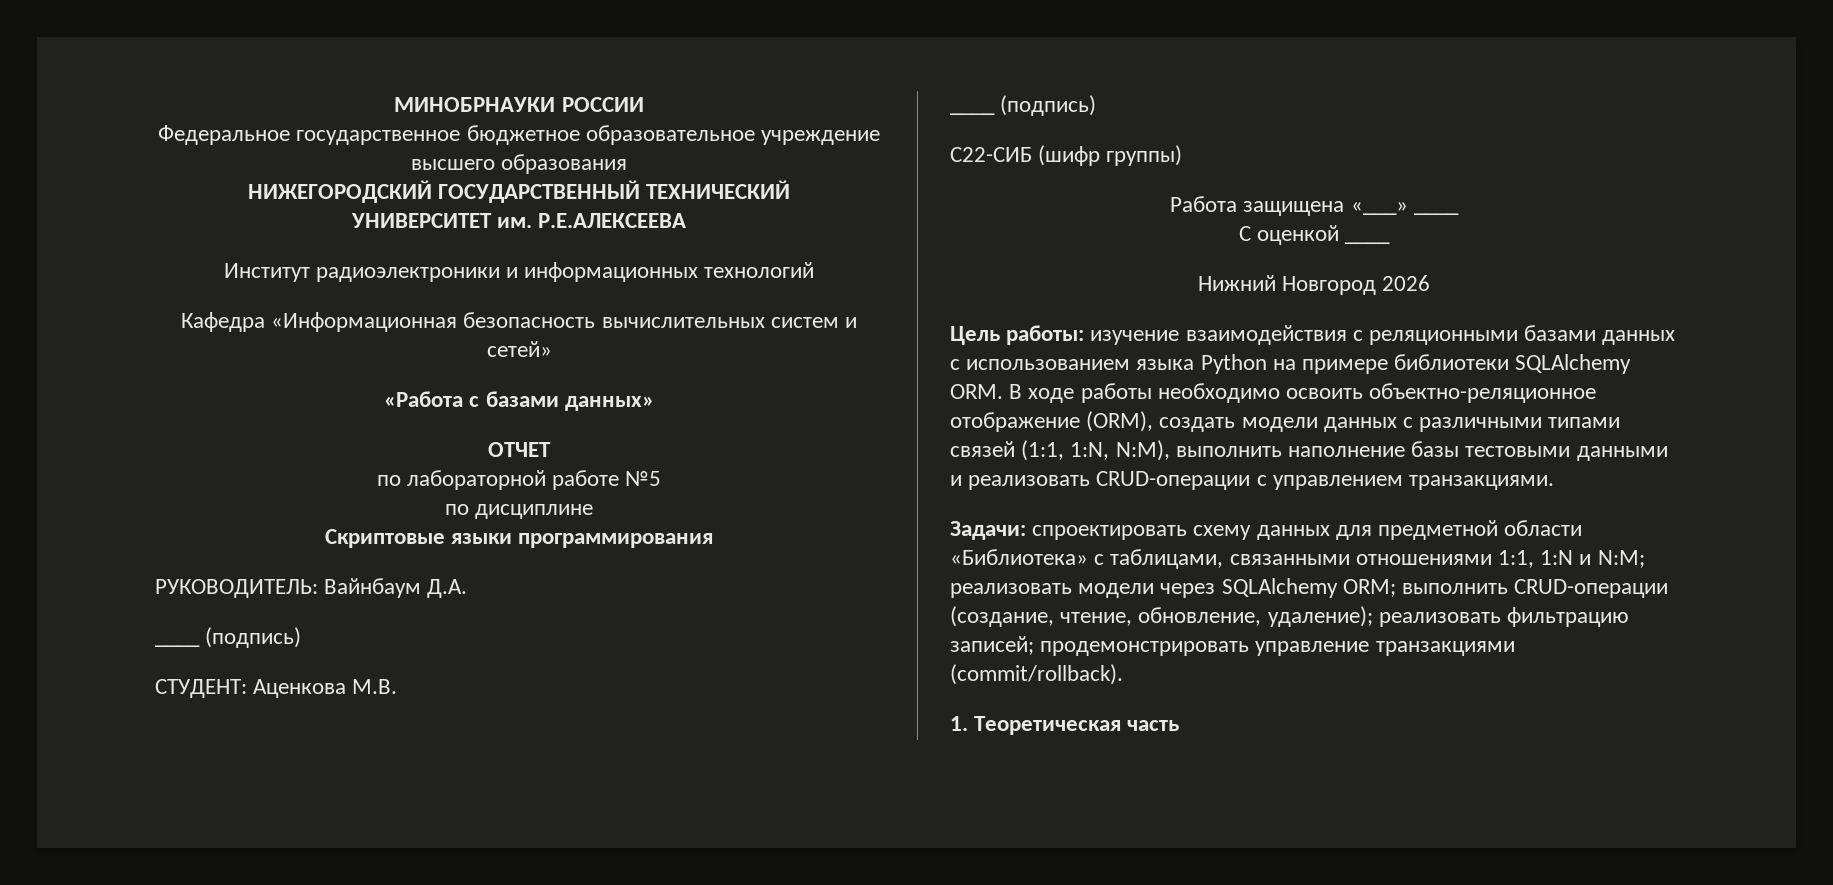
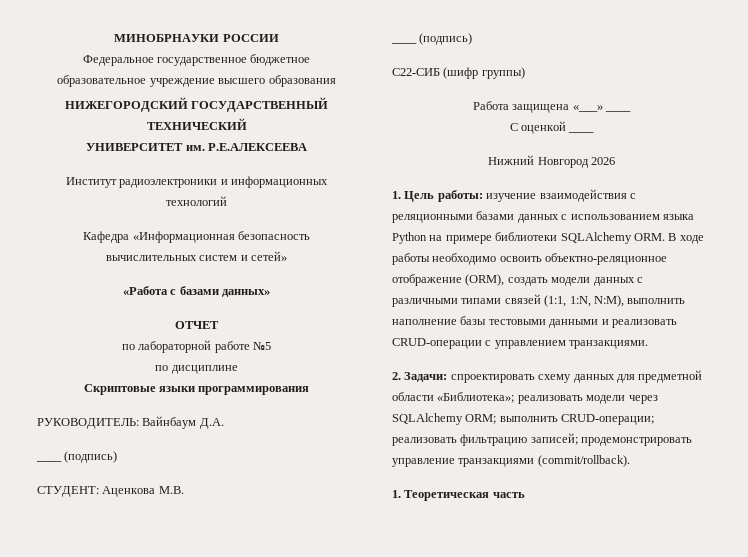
(1431, 283) none -> [392,191,401,199] 1.
(1555, 482) none -> [392,372,401,380] 2.
[950,549,1645,569] «Библиотека» с таблицами, связанными отношениями 1:1, 1:N и N:M; -> [437,392,515,403] «Библиотека»;
[1514,579,1669,598] [950,606,1373,627] CRUD-операции (создание, чтение, обновление, удаление); -> [561,414,655,425] CRUD-операции;

